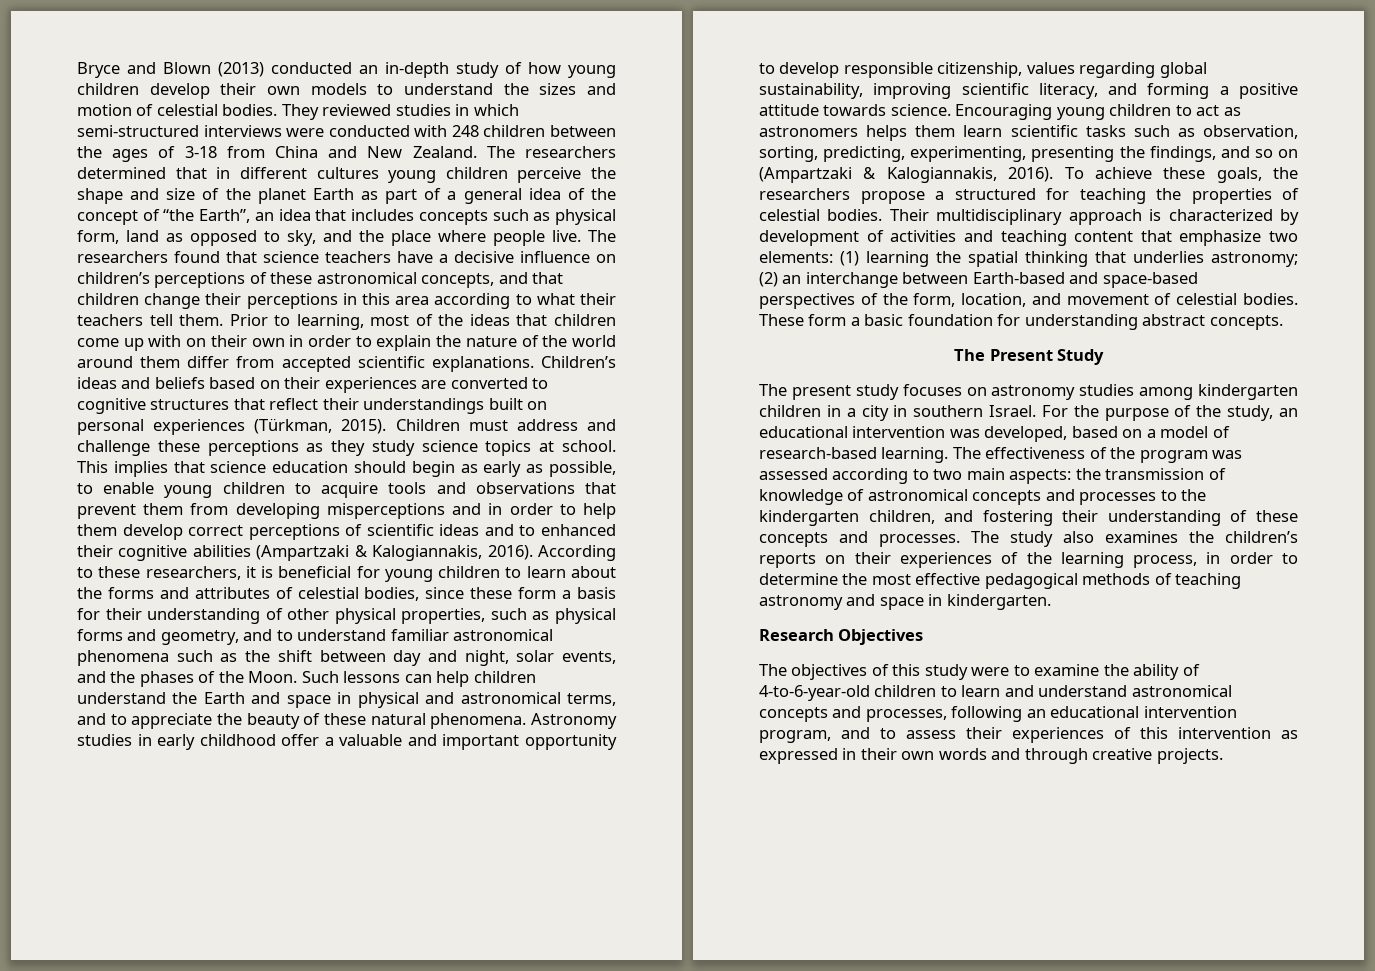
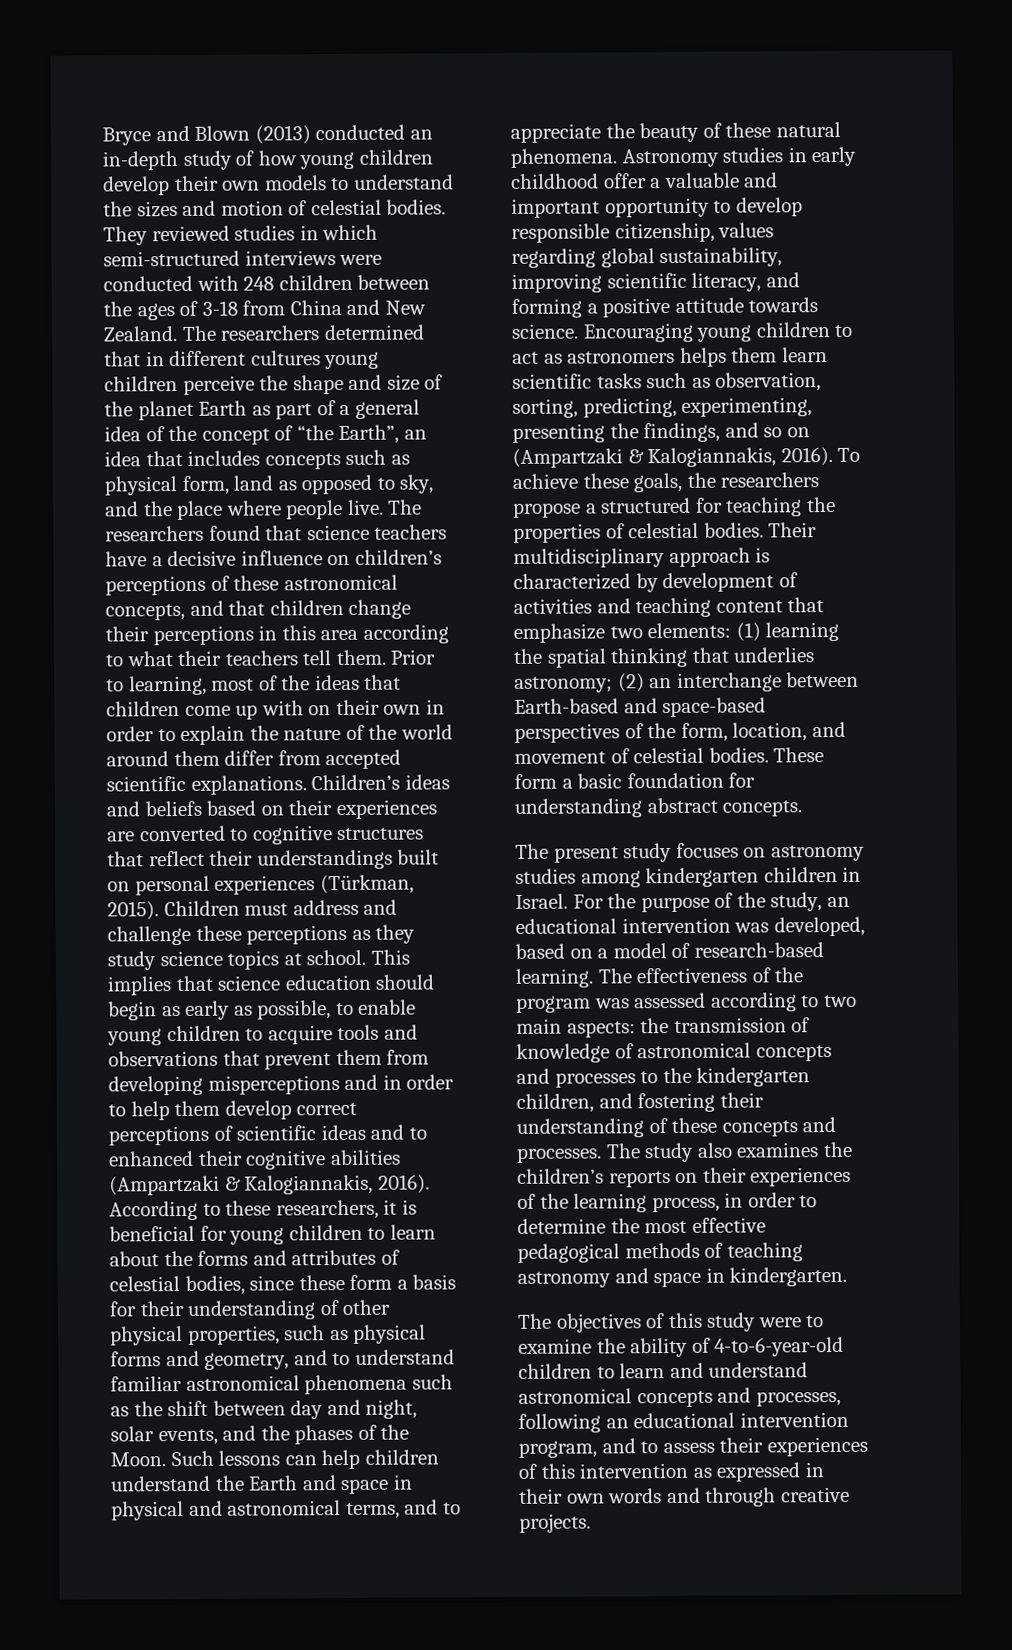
[954,349,1104,365] // The Present Study -> (803, 808) none
[846,405,984,421] a city in southern -> (862, 874) none
[759,629,924,645] // Research Objectives -> (848, 1276) none

